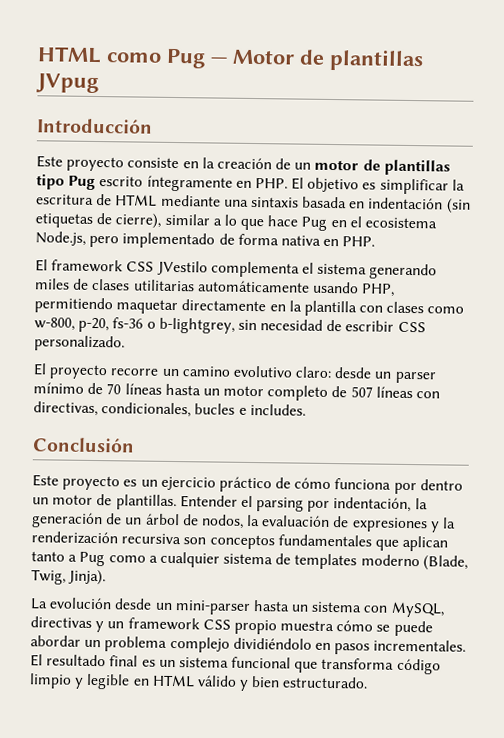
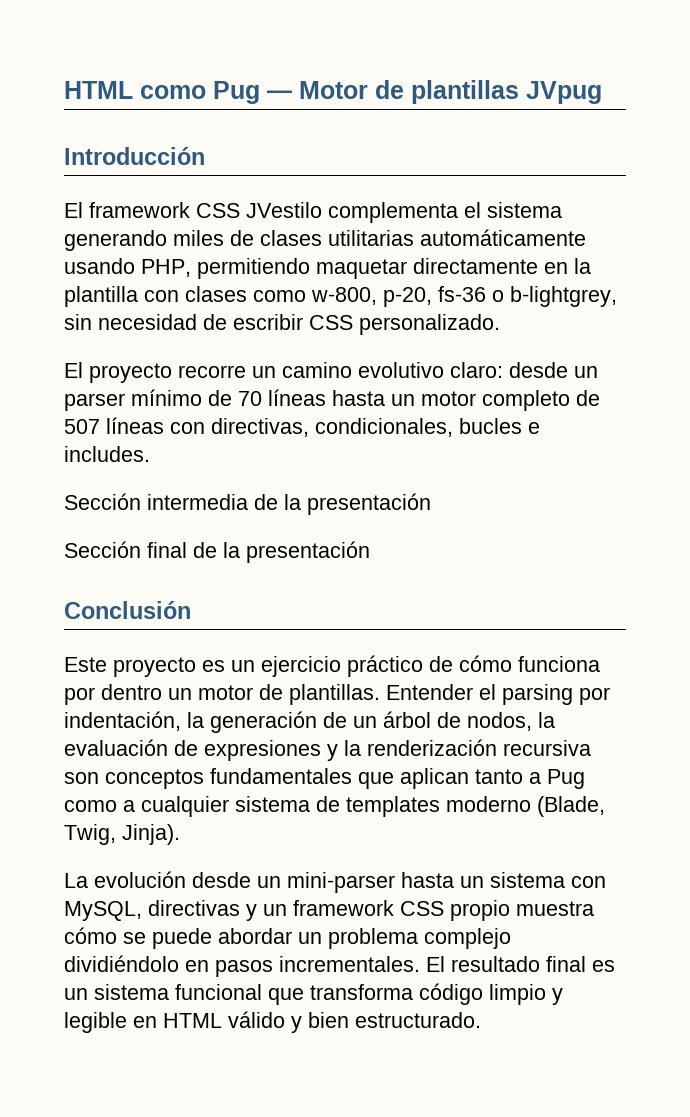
[36,155,451,176] [36,174,465,195] [36,194,471,214] [35,213,438,231] [35,231,376,249] // Este proyecto consiste en la creación de un motor de plantillas tipo Pug escrito íntegramente en PHP. El objetivo es simplificar la escritura de HTML mediante una sintaxis basada en indentación (sin etiquetas de cierre), similar a lo que hace Pug en el ecosistema Node.js, pero implementado de forma nativa en PHP. -> (205, 156) none
(306, 409) none -> [64,493,431,515] [64,541,370,563] // Sección intermedia de la presentación // Sección final de la presentación

